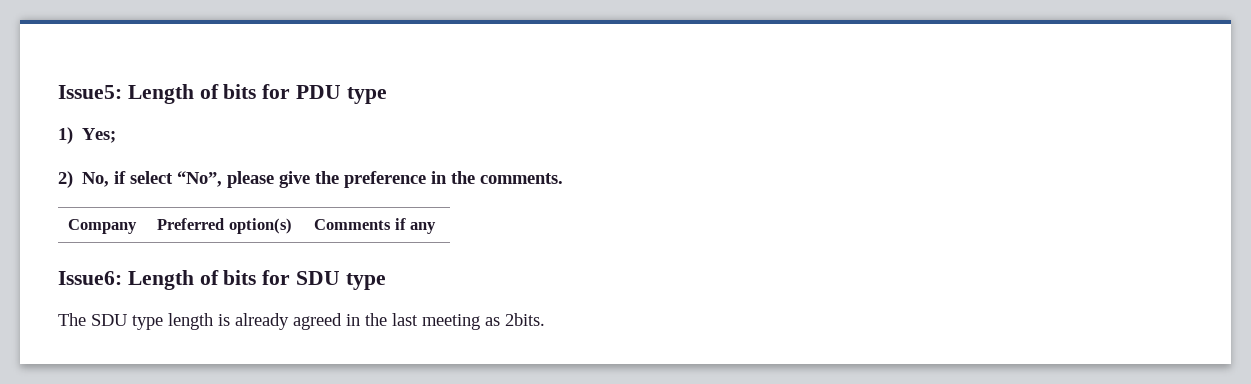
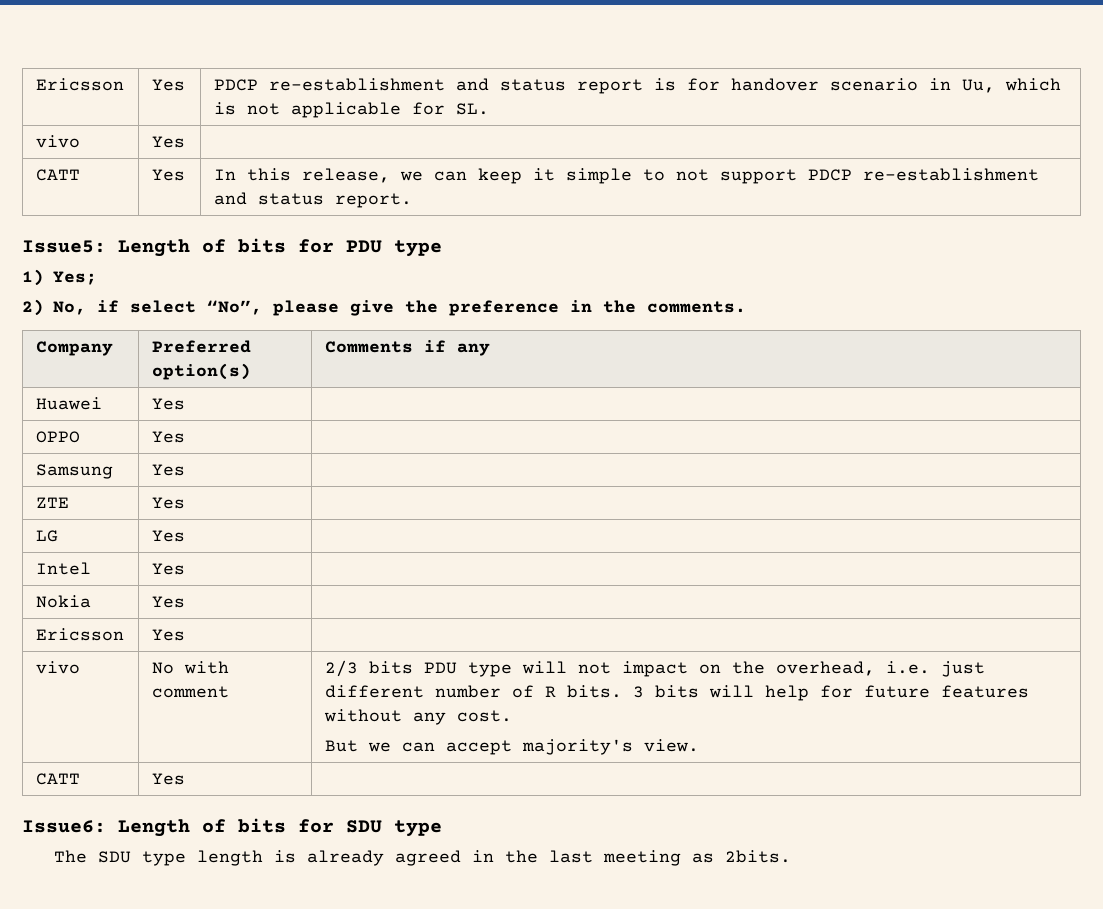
(58, 92) none -> [35,78,124,91] [151,79,185,91] [213,78,1061,94] [213,102,489,118] [35,135,80,148] [151,136,185,148] [35,169,80,181] [151,169,185,181] [213,168,1039,184] [213,192,412,208] Ericsson | Yes | PDCP re-establishment and status report is for handover scenario in Uu, which is not applicable for SL. // vivo | Yes | // CATT | Yes | In this release, we can keep it simple to not support PDCP re-establishment and status report. //
(437, 228) none -> [35,397,102,410] [151,398,185,410] [35,431,80,443] [151,431,185,443] [35,464,113,479] [151,464,185,476] [35,497,69,508] [151,497,185,509] [35,530,58,542] [151,530,185,542] [35,562,91,575] [151,563,185,575] [35,595,91,608] [151,596,185,608] [35,628,124,641] [151,629,185,641] [35,661,80,674] [151,661,229,674] [151,686,229,698] [324,660,985,677] [324,685,1029,701] [323,709,512,725] [324,739,699,755] [35,773,80,785] [151,773,185,785] // Huawei | Yes | // OPPO | Yes | // Samsung | Yes | // ZTE | Yes | // LG | Yes | // Intel | Yes | // Nokia | Yes | // Ericsson | Yes | // vivo | No with comment | 2/3 bits PDU type will not impact on the overhead, i.e. just different number of R bits. 3 bits will help for future features without any cost. // But we can accept majority's view. // CATT | Yes |

